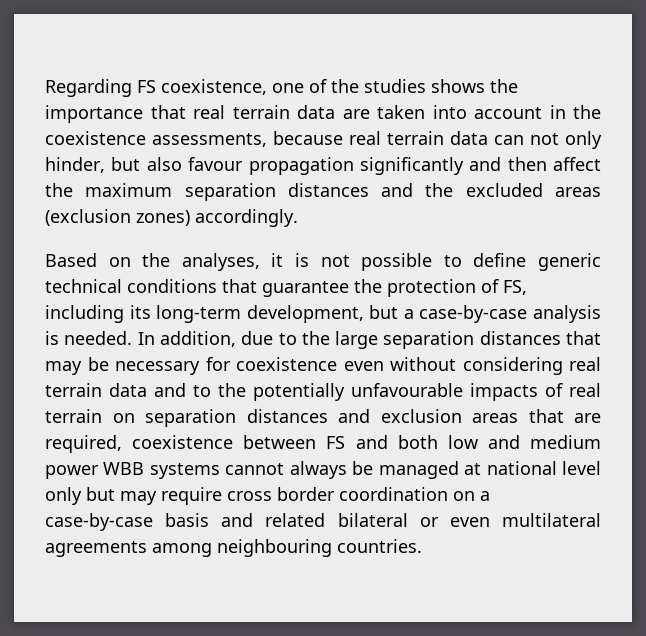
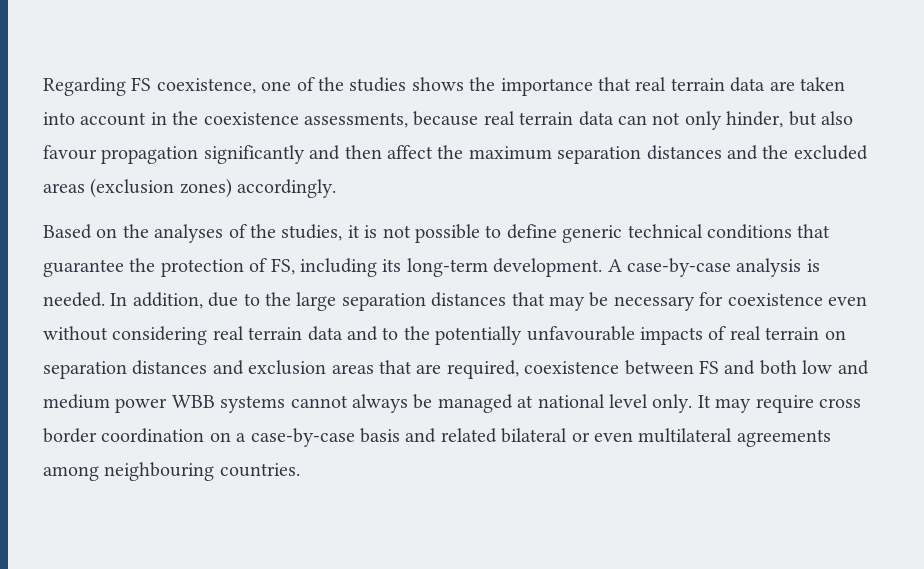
[181,253,260,271] analyses, -> [154,224,343,243] analyses of the studies,
[246,305,414,323] development, but a -> [493,258,622,277] development. A
[45,487,115,505] only but -> [652,394,711,413] only. It

